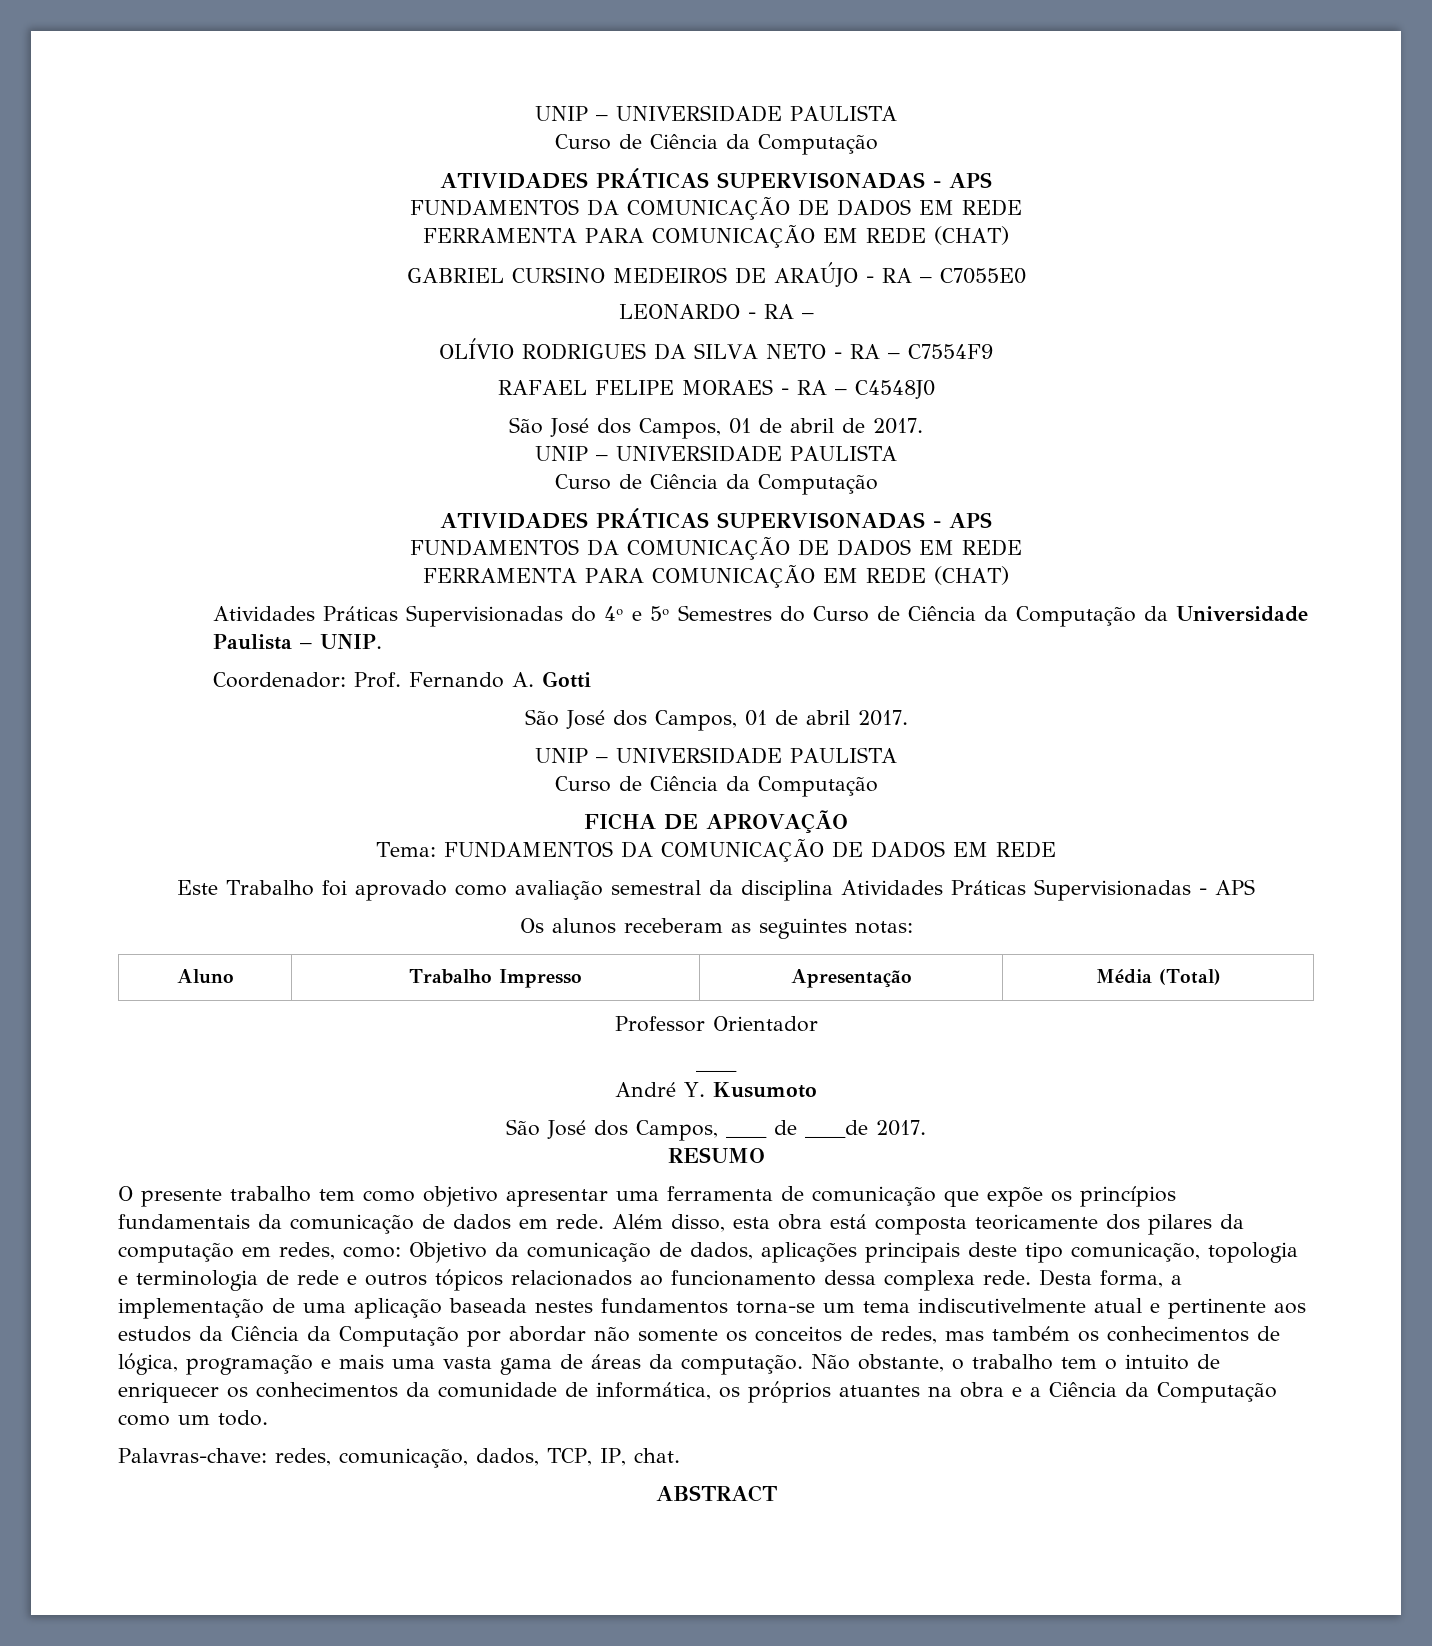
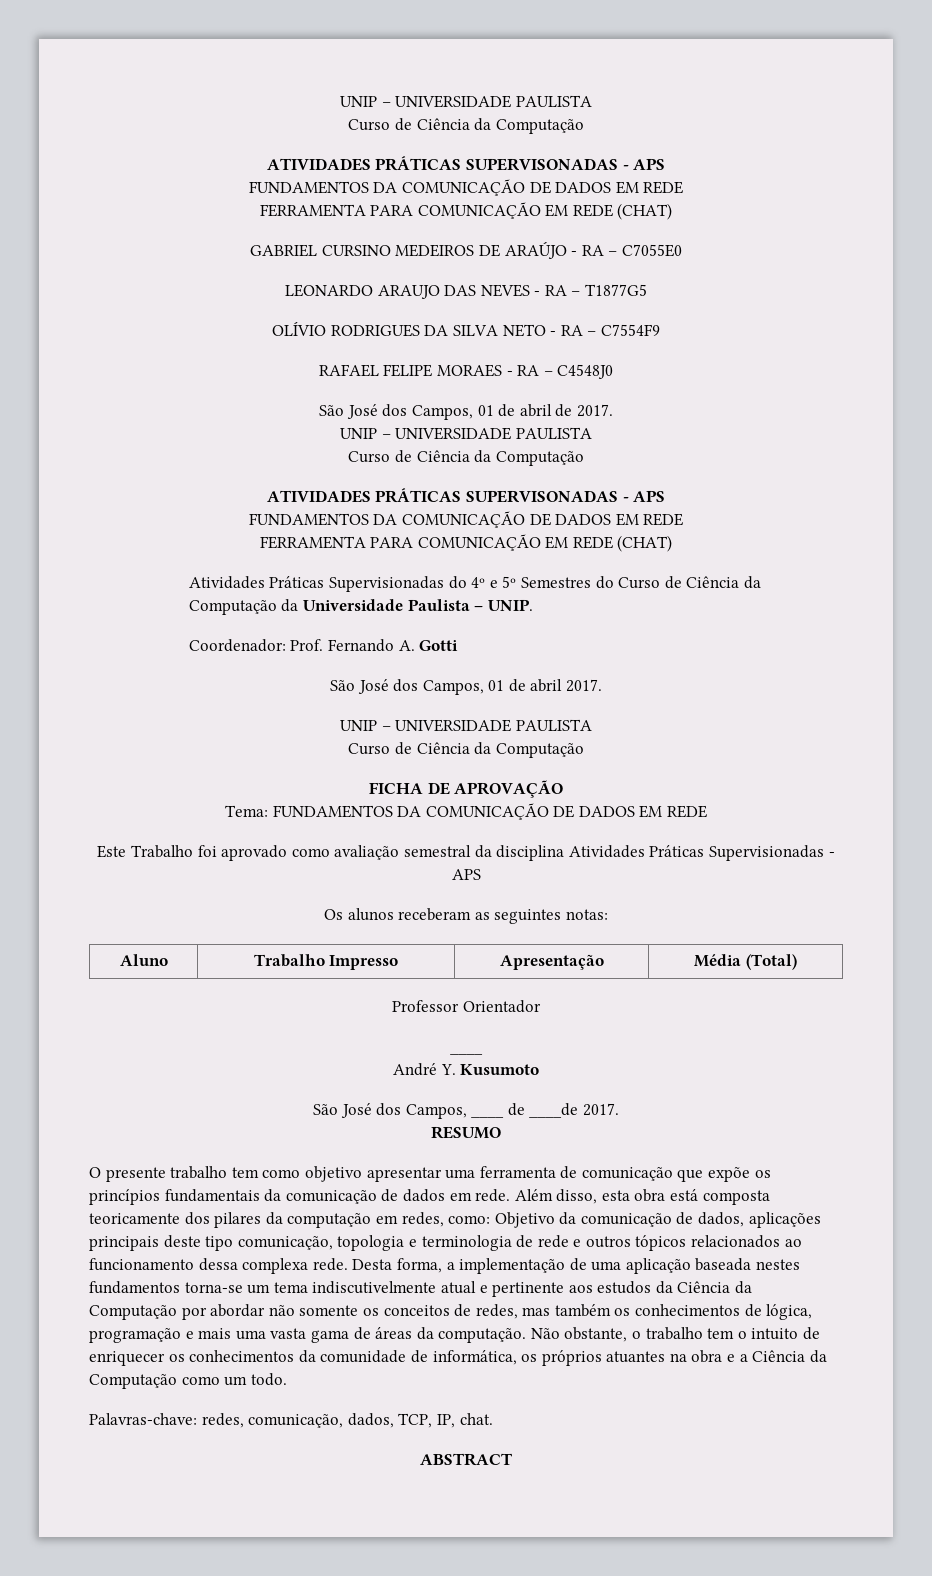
[747,304,814,319] - RA – -> [377,284,648,299] ARAUJO DAS NEVES - RA – T1877G5

